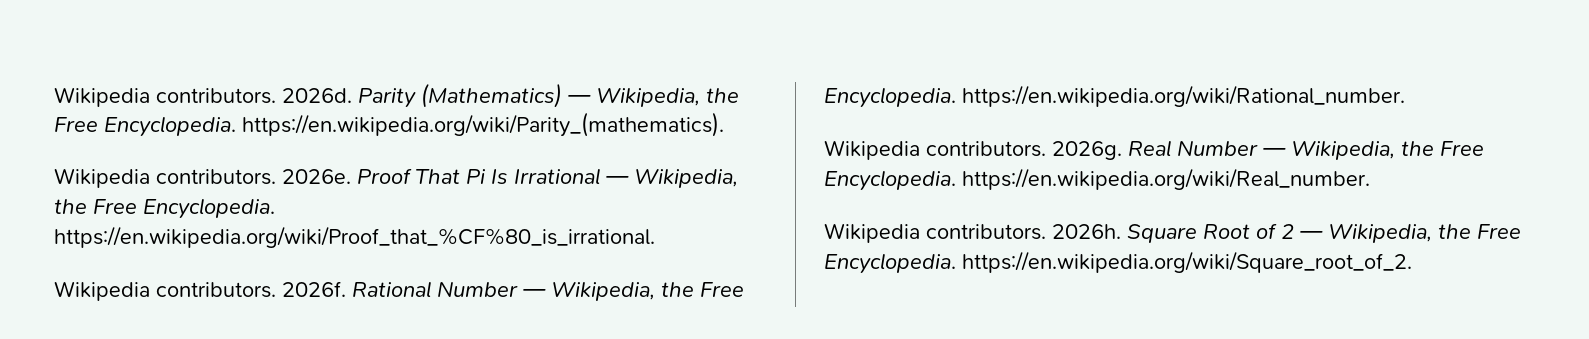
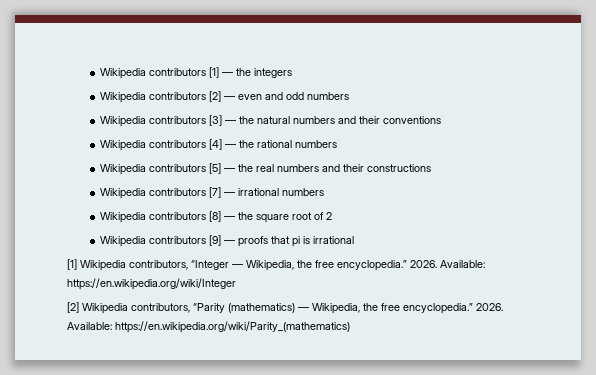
[54,83,739,108] [54,112,724,137] [54,168,738,188] [54,198,275,219] [54,226,655,248] [54,281,744,301] [824,85,1405,108] [824,140,1484,160] [824,168,1370,191] [824,223,1521,243] [824,251,1412,274] Wikipedia contributors. 2026d. Parity (Mathematics) — Wikipedia, the Free Encyclopedia. https://en.wikipedia.org/wiki/Parity_(mathematics). // Wikipedia contributors. 2026e. Proof That Pi Is Irrational — Wikipedia, the Free Encyclopedia. https://en.wikipedia.org/wiki/Proof_that_%CF%80_is_irrational. // Wikipedia contributors. 2026f. Rational Number — Wikipedia, the Free Encyclopedia. https://en.wikipedia.org/wiki/Rational_number. // Wikipedia contributors. 2026g. Real Number — Wikipedia, the Free Encyclopedia. https://en.wikipedia.org/wiki/Real_number. // Wikipedia contributors. 2026h. Square Root of 2 — Wikipedia, the Free Encyclopedia. https://en.wikipedia.org/wiki/Square_root_of_2. -> [99,67,292,79] [99,91,349,103] [99,115,441,127] [99,139,337,151] [99,163,431,175] [99,187,324,199] [99,211,332,223] [99,235,354,247] [67,259,485,271] [67,278,236,290] [67,302,503,314] [67,321,350,333] Wikipedia contributors [1] — the integers // Wikipedia contributors [2] — even and odd numbers // Wikipedia contributors [3] — the natural numbers and their conventions // Wikipedia contributors [4] — the rational numbers // Wikipedia contributors [5] — the real numbers and their constructions // Wikipedia contributors [7] — irrational numbers // Wikipedia contributors [8] — the square root of 2 // Wikipedia contributors [9] — proofs that pi is irrational // [1] Wikipedia contributors, “Integer — Wikipedia, the free encyclopedia.” 2026. Available: https://en.wikipedia.org/wiki/Integer // [2] Wikipedia contributors, “Parity (mathematics) — Wikipedia, the free encyclopedia.” 2026. Available: https://en.wikipedia.org/wiki/Parity_(mathematics)

